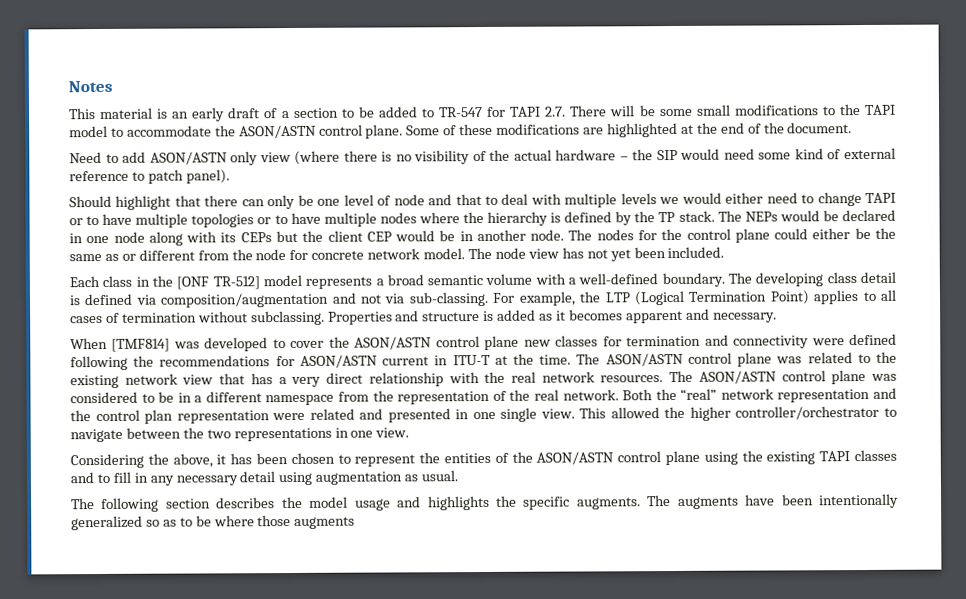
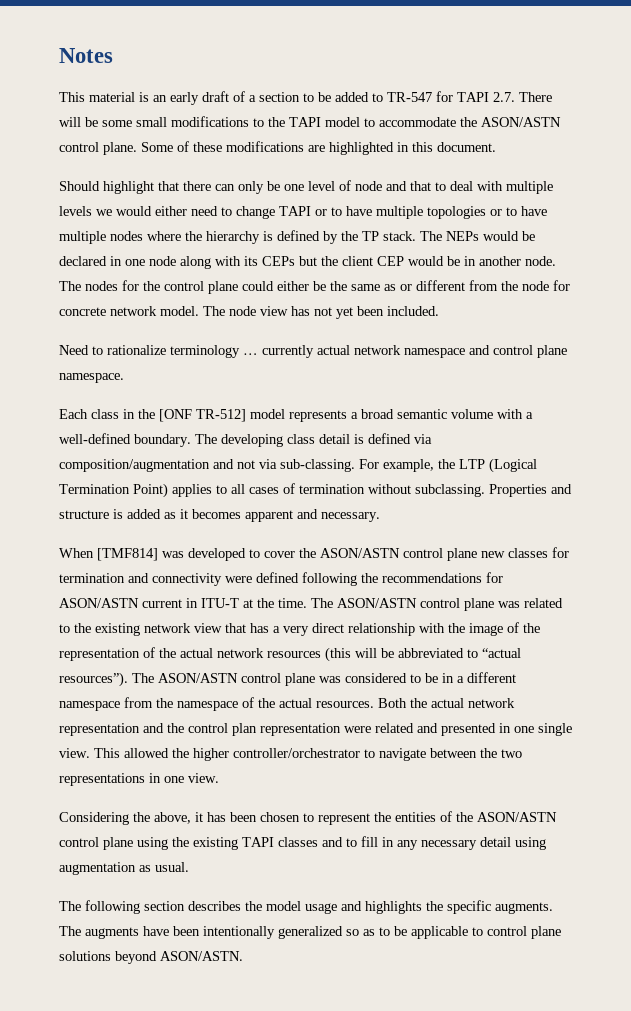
[680,122,853,134] [69,147,896,166] [69,169,230,184] at the end of the document. // Need to add ASON/ASTN only view (where there is no visibility of the actual hardware – the SIP would need some kind of external reference to patch panel). -> [397,142,496,152] in this document.
(725, 252) none -> [59,345,567,358] [59,373,124,383] // Need to rationalize terminology … currently actual network namespace and control plane namespace.
[510,371,664,383] real network resources. -> [469,622,540,636] [59,647,521,662] [59,672,128,687] image of the representation of the actual network resources (this will be abbreviated to “actual resources”).
[397,389,619,405] representation of the real network. -> [177,697,374,711] namespace of the actual resources.
[680,388,718,400] “real” -> [431,698,464,708] actual
[213,515,356,529] where those augments -> [411,926,561,939] [59,951,243,964] applicable to control plane solutions beyond ASON/ASTN.

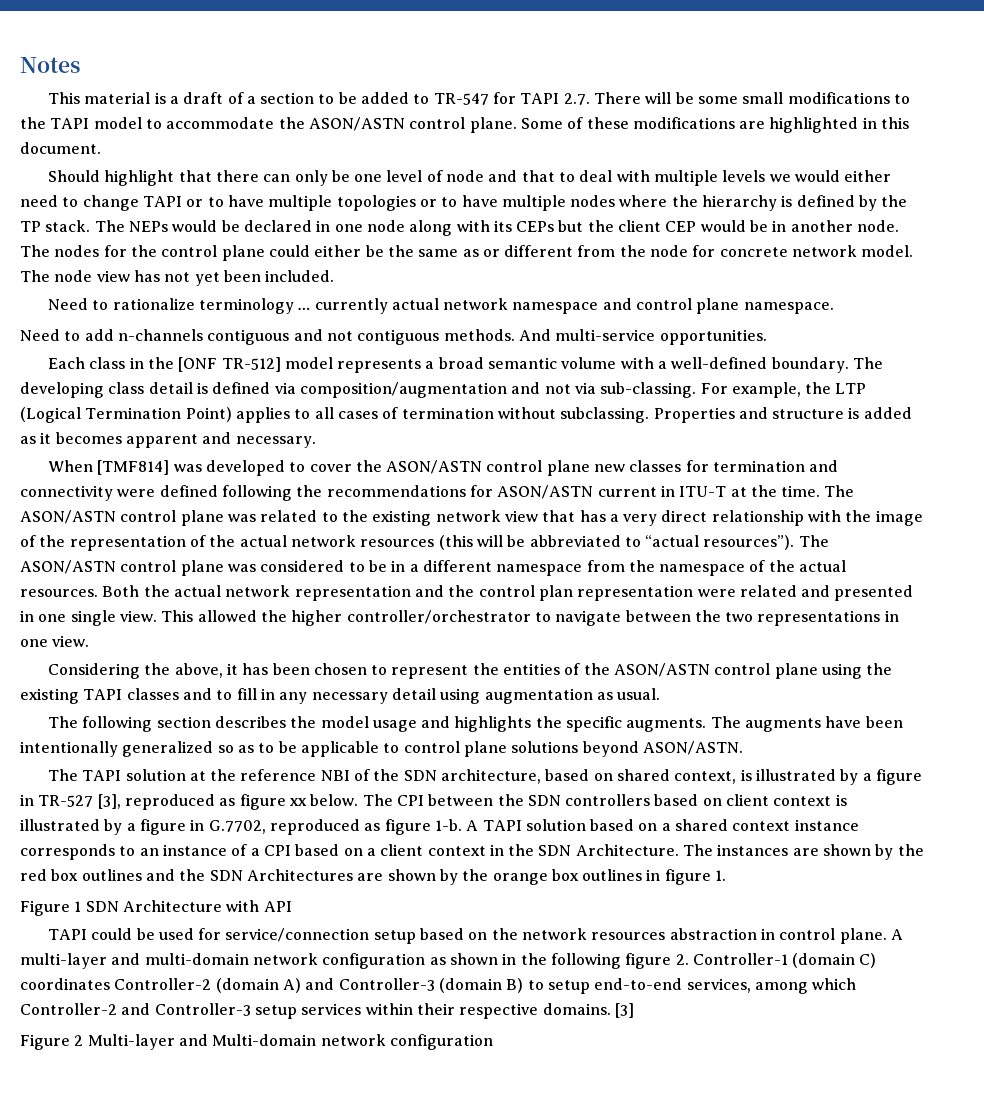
[153,92,199,105] an early -> [169,96,179,104] a
(124, 378) none -> [20,329,767,345] // Need to add n-channels contiguous and not contiguous methods. And multi-service opportunities.
(243, 956) none -> [47,769,922,785] [20,794,847,810] [20,819,859,835] [20,844,924,860] [20,869,727,885] [20,900,292,916] [47,928,904,944] [20,953,877,969] [20,978,857,994] [20,1003,634,1019] [20,1034,493,1050] // The TAPI solution at the reference NBI of the SDN architecture, based on shared context, is illustrated by a figure in TR-527 [3], reproduced as figure xx below. The CPI between the SDN controllers based on client context is illustrated by a figure in G.7702, reproduced as figure 1-b. A TAPI solution based on a shared context instance corresponds to an instance of a CPI based on a client context in the SDN Architecture. The instances are shown by the red box outlines and the SDN Architectures are shown by the orange box outlines in figure 1. // Figure 1 SDN Architecture with API // TAPI could be used for service/connection setup based on the network resources abstraction in control plane. A multi-layer and multi-domain network configuration as shown in the following figure 2. Controller-1 (domain C) coordinates Controller-2 (domain A) and Controller-3 (domain B) to setup end-to-end services, among which Controller-2 and Controller-3 setup services within their respective domains. [3] // Figure 2 Multi-layer and Multi-domain network configuration

